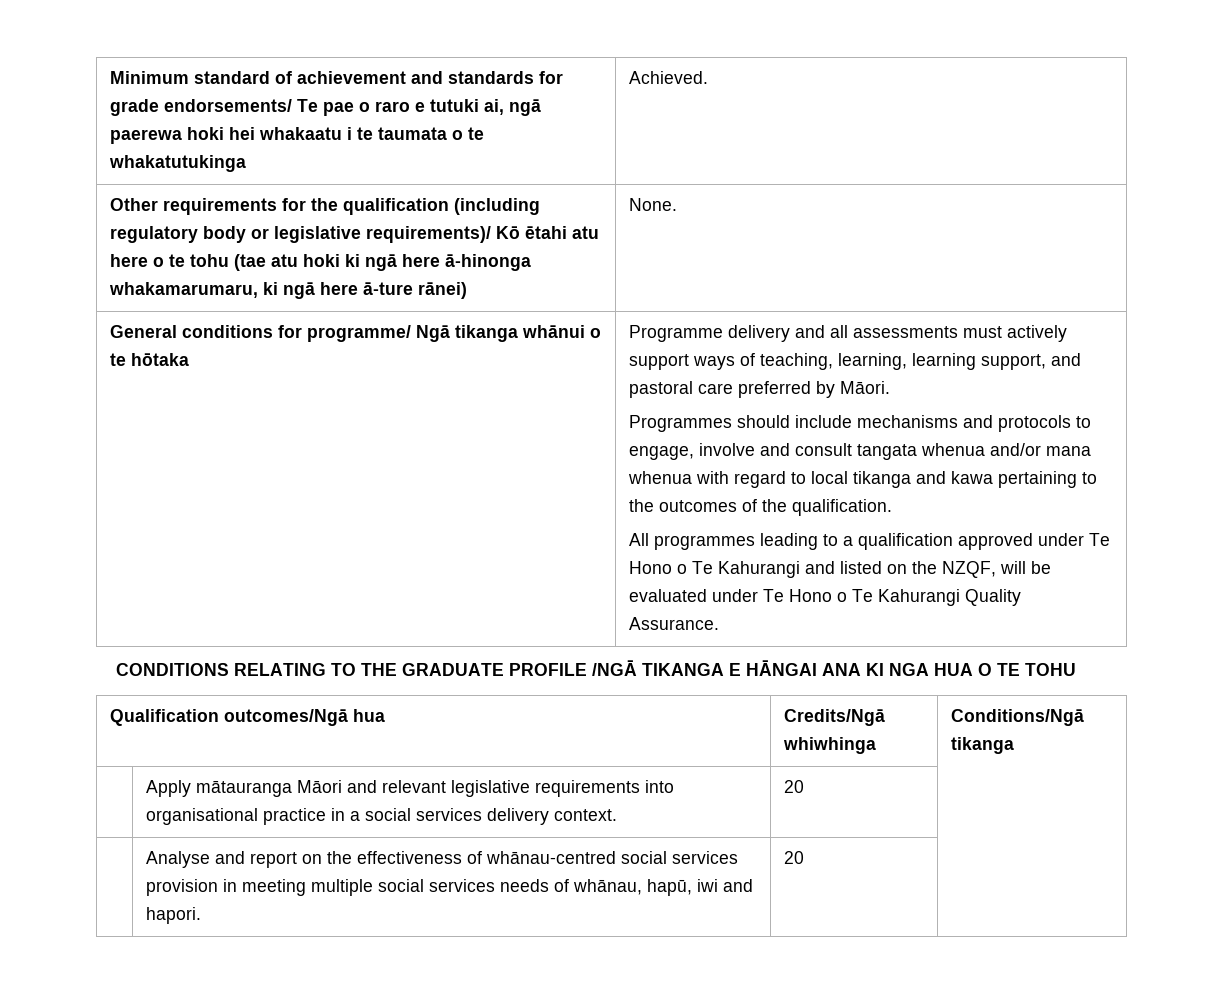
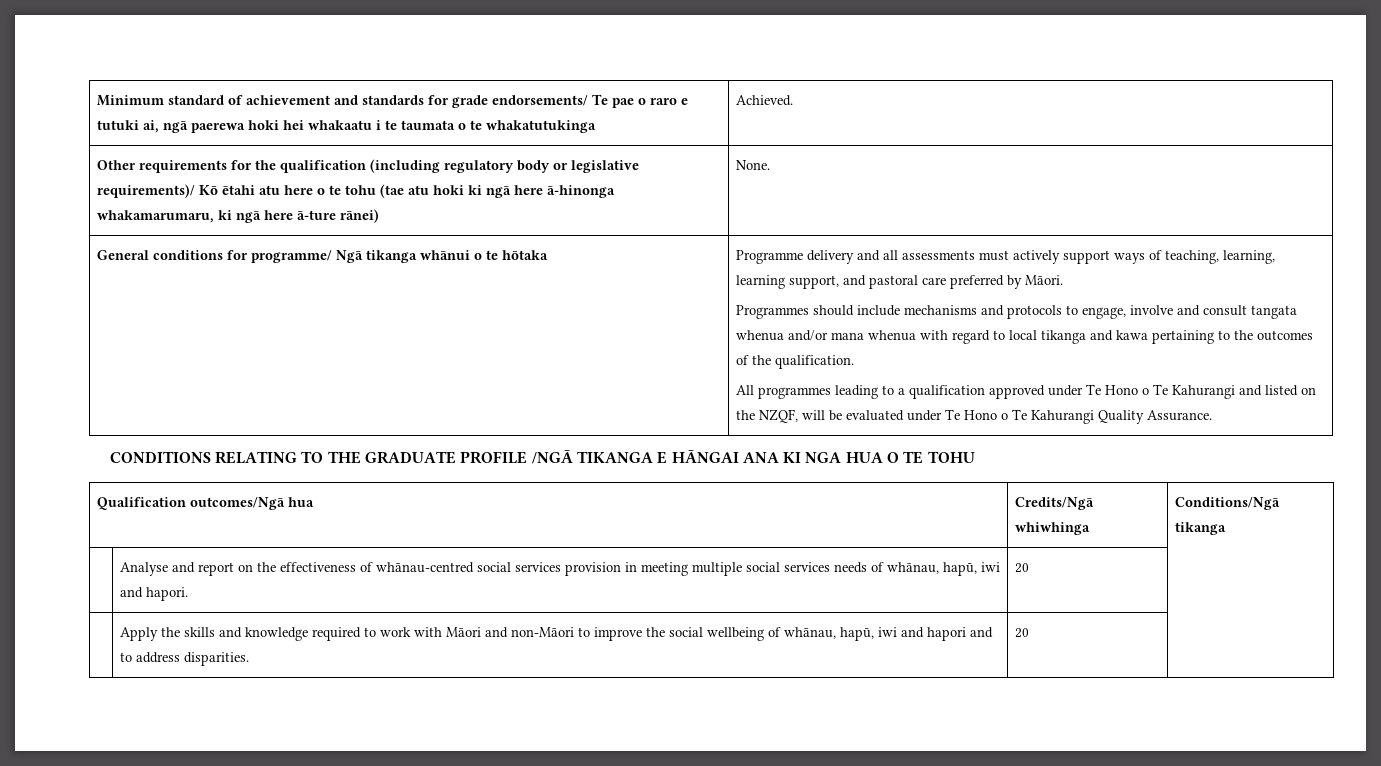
[145,780,674,797] [145,808,617,825] [783,780,804,793] // | Apply mātauranga Māori and relevant legislative requirements into organisational practice in a social services delivery context. | 20 | -> (1226, 528) none
(804, 857) none -> [119,627,993,641] [119,652,249,666] [1014,628,1029,638] // | Apply the skills and knowledge required to work with Māori and non-Māori to improve the social wellbeing of whānau, hapū, iwi and hapori and to address disparities. | 20 |

